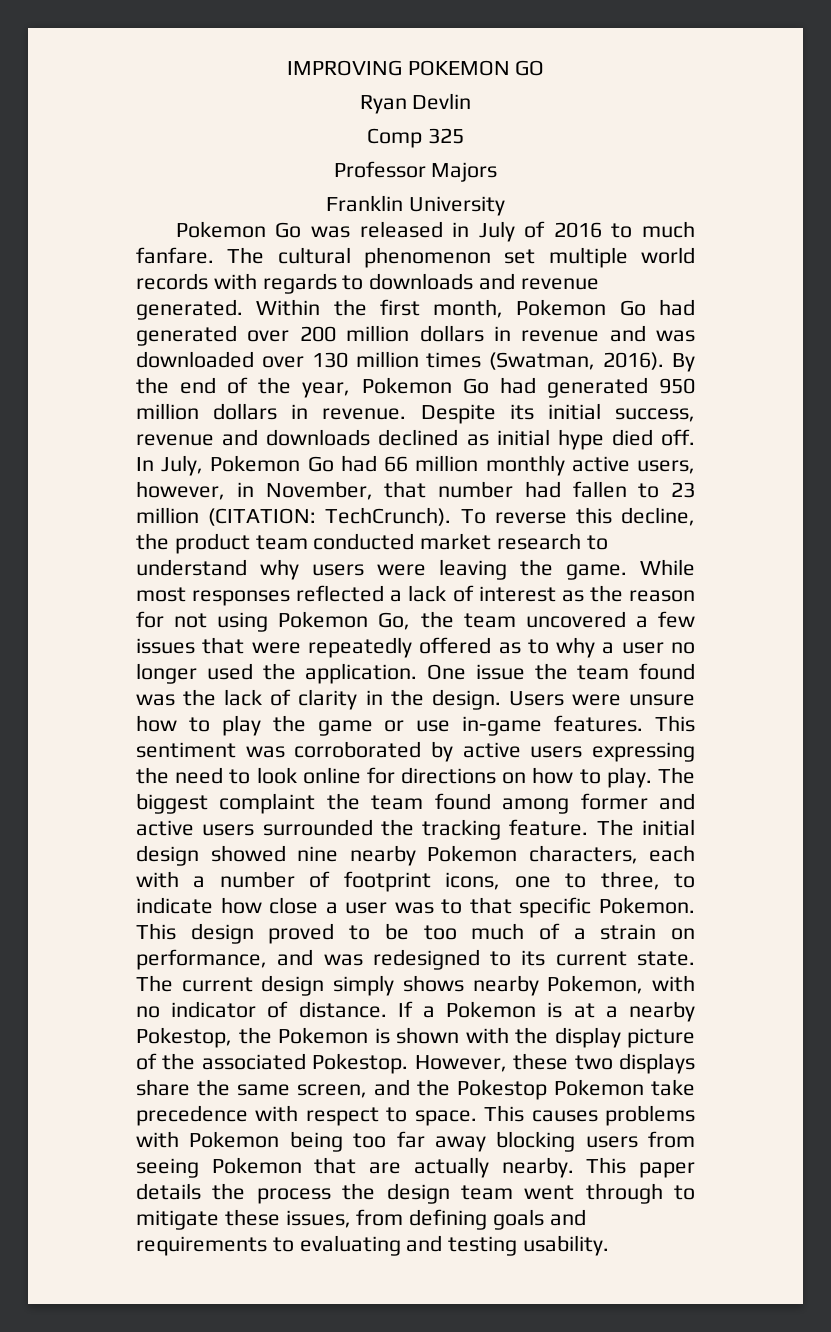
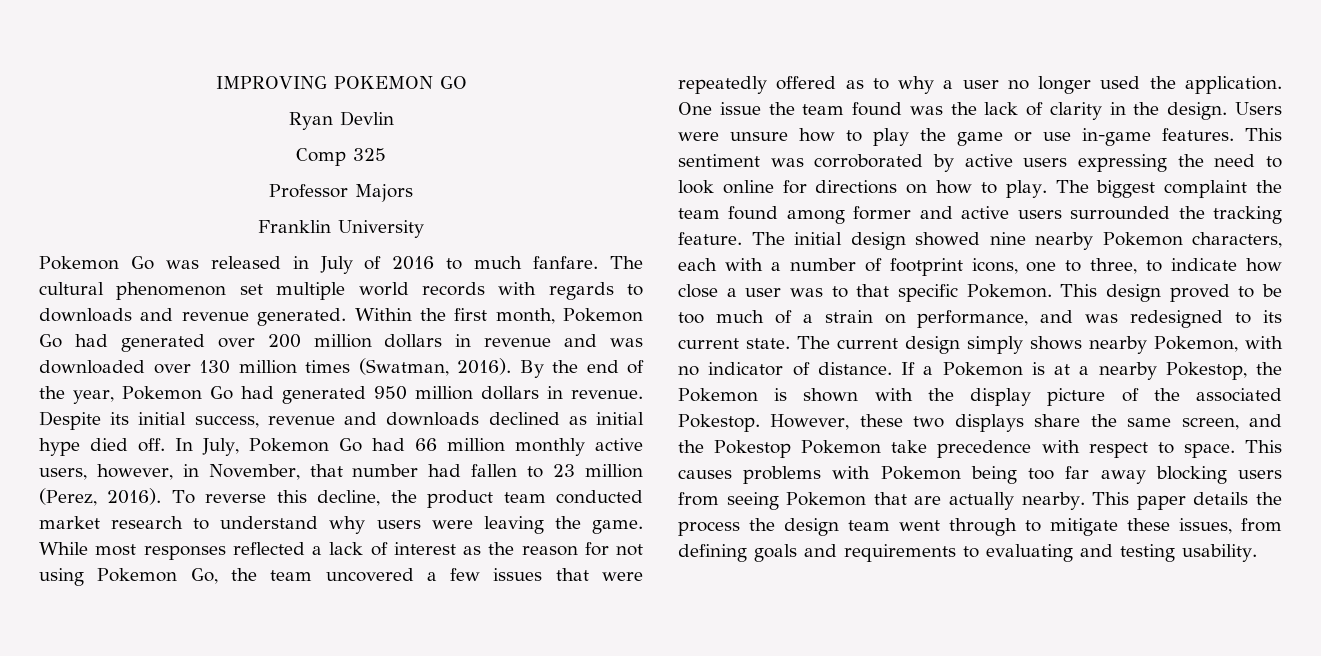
[208,507,452,526] (CITATION: TechCrunch). -> [39,488,162,506] (Perez, 2016).

